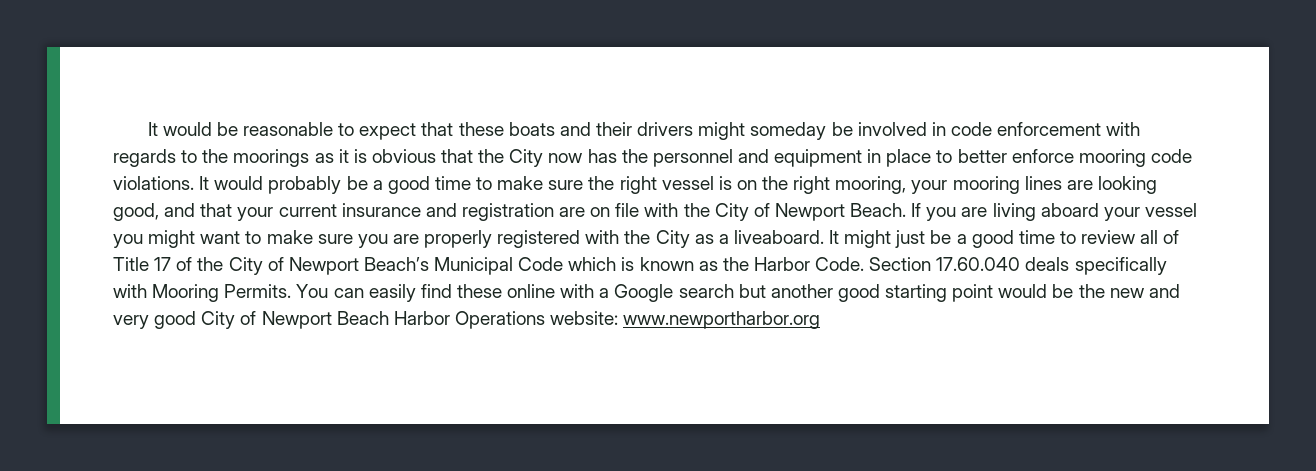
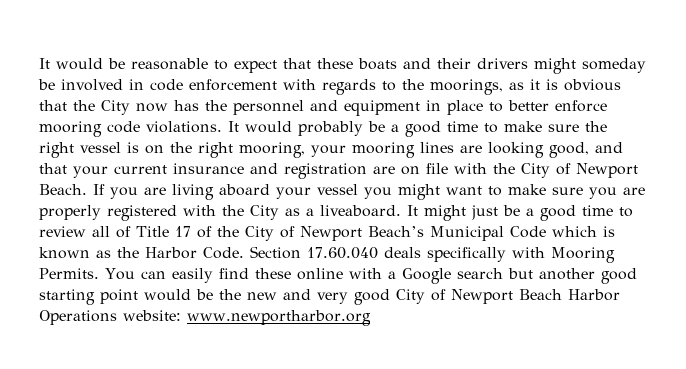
[233,149,310,167] moorings -> [430,79,503,95] moorings,

